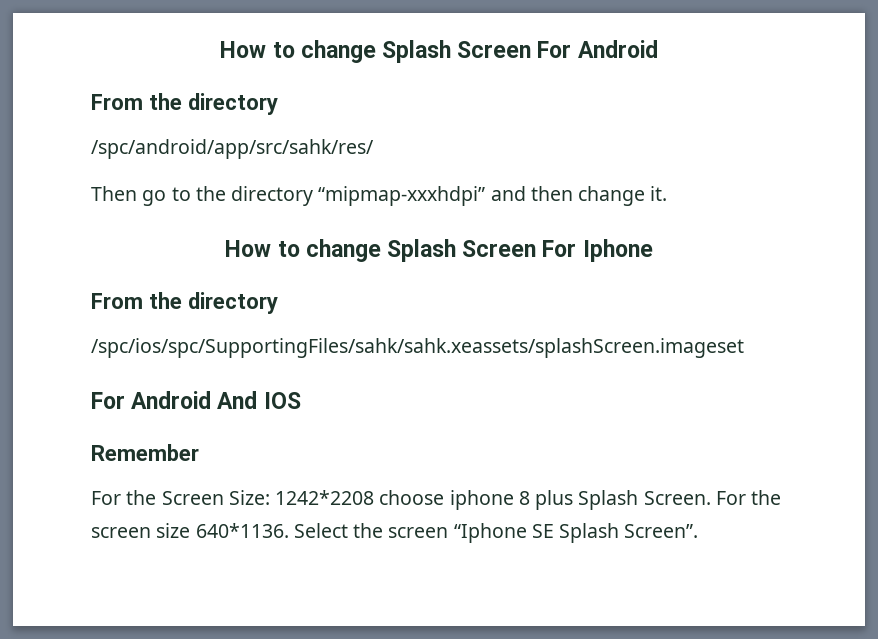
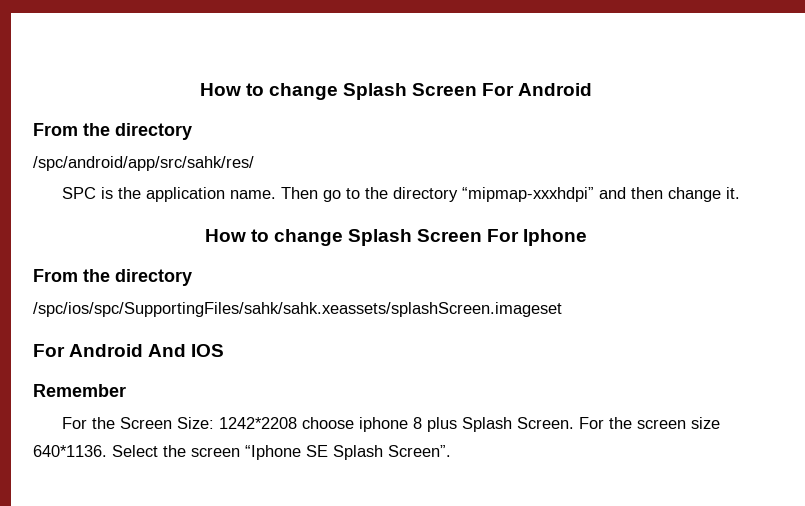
(374, 149) none -> [62,187,277,202] SPC is the application name.

